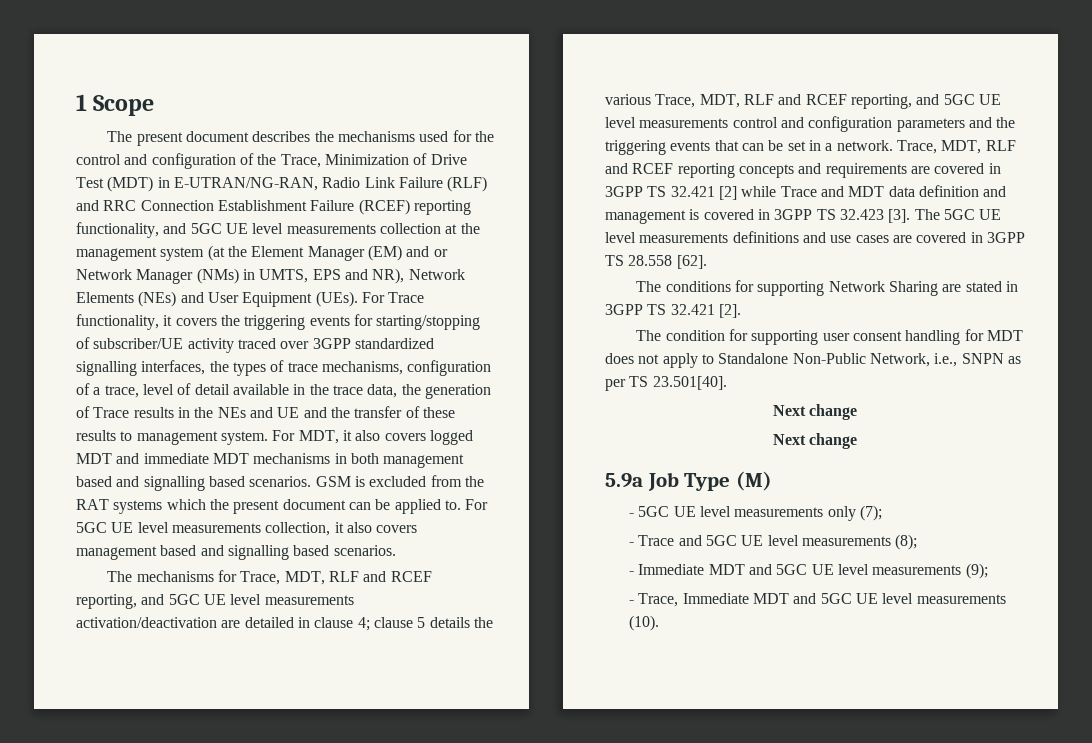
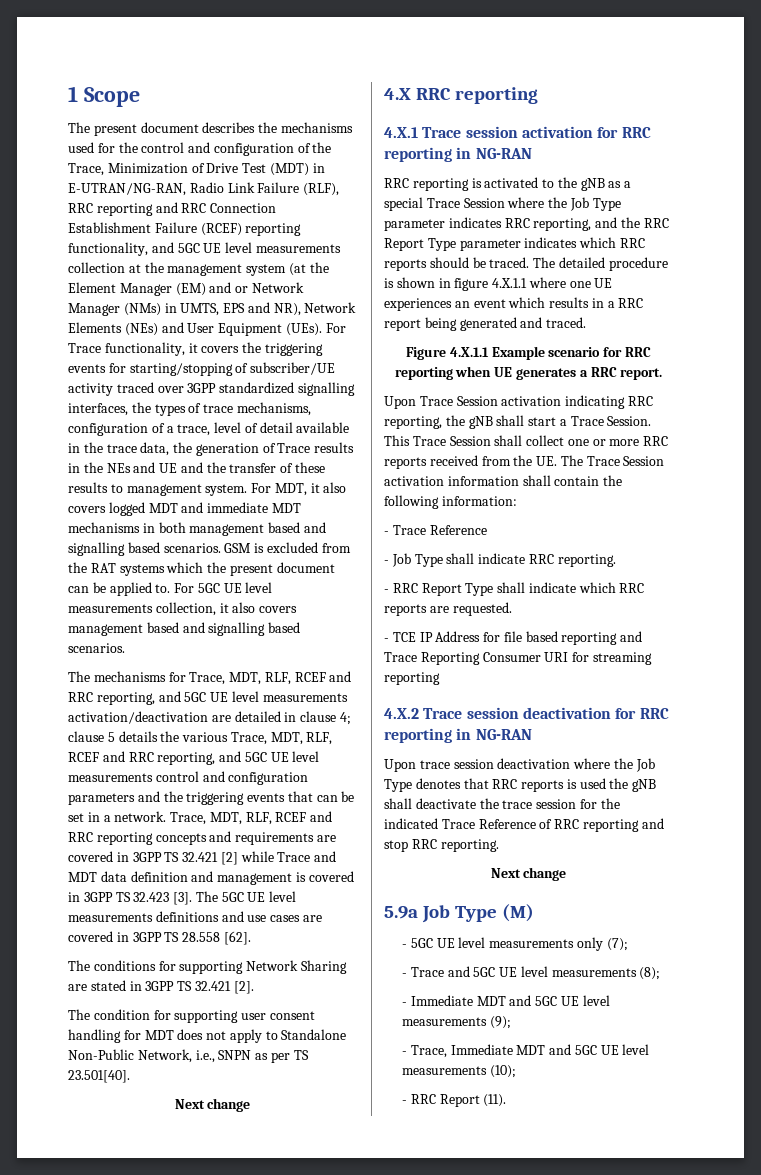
[447,176,488,192] (RLF) -> [303,183,340,196] [68,203,153,216] (RLF), RRC reporting
[328,571,432,582] RLF and RCEF -> [264,671,352,685] [68,692,93,702] RLF, RCEF and RRC
[743,94,847,105] RLF and RCEF -> [306,732,333,745] [68,751,154,762] RLF, RCEF and RRC
[985,140,1016,151] [605,163,674,174] RLF and RCEF -> [245,811,333,825] [68,832,93,842] RLF, RCEF and RRC
(858, 412) none -> [384,87,539,104] [384,126,651,138] [384,147,532,162] [384,177,632,191] [384,197,621,211] [384,217,669,231] [384,237,645,251] [384,257,668,271] [384,277,613,291] [384,297,644,311] [384,317,587,331] [406,346,651,360] [394,366,663,380] [384,395,653,409] [384,415,652,429] [384,435,669,446] [384,455,665,469] [384,475,623,486] [384,495,517,509] [384,525,487,535] [384,553,616,567] [384,582,645,596] [384,602,512,616] [384,631,643,645] [384,652,652,665] [384,672,440,685] [384,707,669,719] [384,728,532,743] [384,758,655,772] [384,778,657,792] [384,798,620,809] [384,818,664,832] [384,839,499,852] // 4.X RRC reporting // 4.X.1 Trace session activation for RRC reporting in NG-RAN // RRC reporting is activated to the gNB as a special Trace Session where the Job Type parameter indicates RRC reporting, and the RRC Report Type parameter indicates which RRC reports should be traced. The detailed procedure is shown in figure 4.X.1.1 where one UE experiences an event which results in a RRC report being generated and traced. // Figure 4.X.1.1 Example scenario for RRC reporting when UE generates a RRC report. // Upon Trace Session activation indicating RRC reporting, the gNB shall start a Trace Session. This Trace Session shall collect one or more RRC reports received from the UE. The Trace Session activation information shall contain the following information: // - Trace Reference // - Job Type shall indicate RRC reporting. // - RRC Report Type shall indicate which RRC reports are requested. // - TCE IP Address for file based reporting and Trace Reporting Consumer URI for streaming reporting // 4.X.2 Trace session deactivation for RRC reporting in NG-RAN // Upon trace session deactivation where the Job Type denotes that RRC reports is used the gNB shall deactivate the trace session for the indicated Trace Reference of RRC reporting and stop RRC reporting.
[629,615,660,631] (10). -> [489,1065,516,1078] [401,1094,507,1107] (10); // - RRC Report (11).

